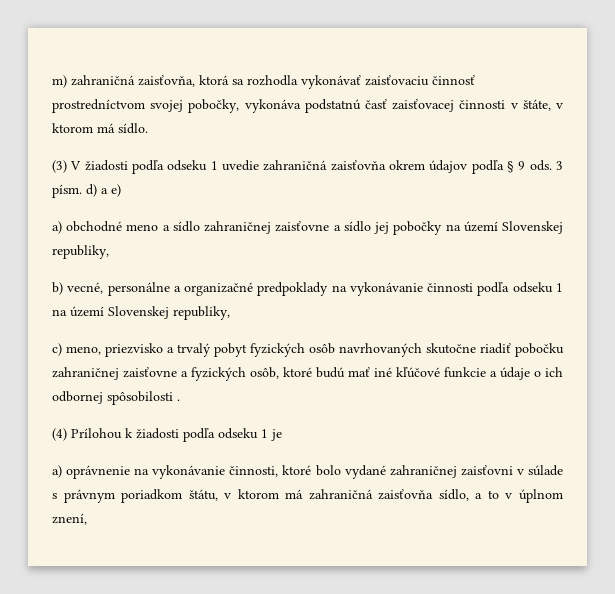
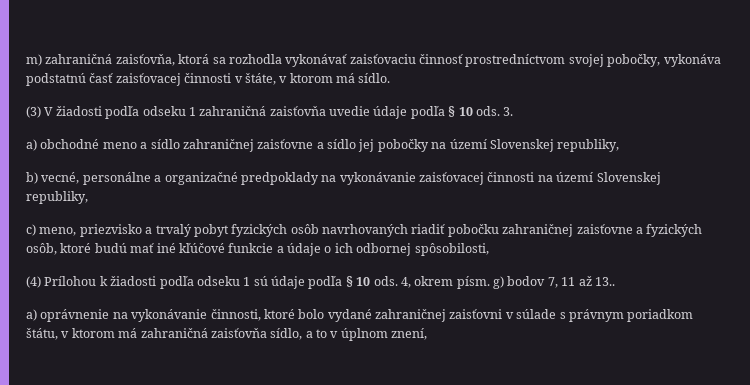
[222,160,563,174] [52,184,121,198] uvedie zahraničná zaisťovňa okrem údajov podľa § 9 ods. 3 písm. d) a e) -> [199,106,514,119] zahraničná zaisťovňa uvedie údaje podľa § 10 ods. 3.
[427,282,563,296] činnosti podľa odseku 1 -> [419,172,535,185] zaisťovacej činnosti
[426,343,476,354] skutočne -> (408, 230) none
[107,391,180,405] spôsobilosti . -> [414,243,489,256] spôsobilosti,
[271,429,282,441] je -> [253,276,615,289] sú údaje podľa § 10 ods. 4, okrem písm. g) bodov 7, 11 až 13..

